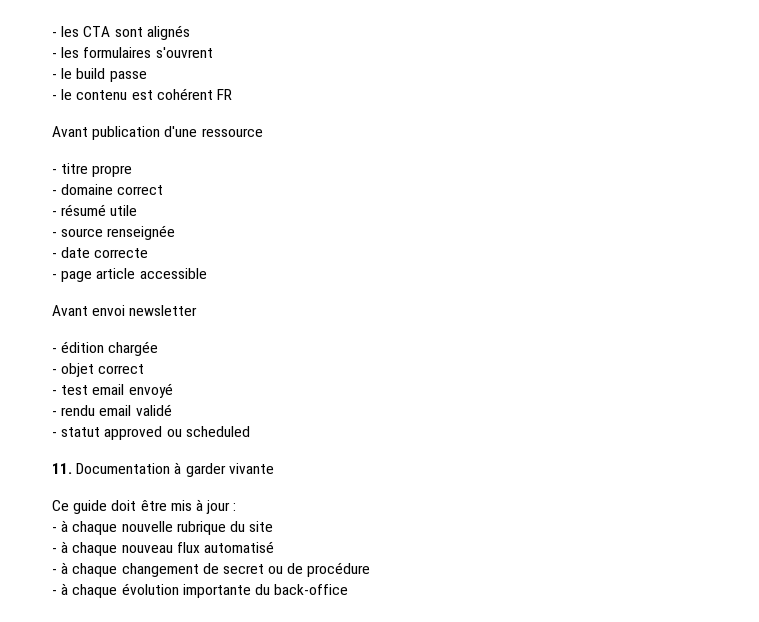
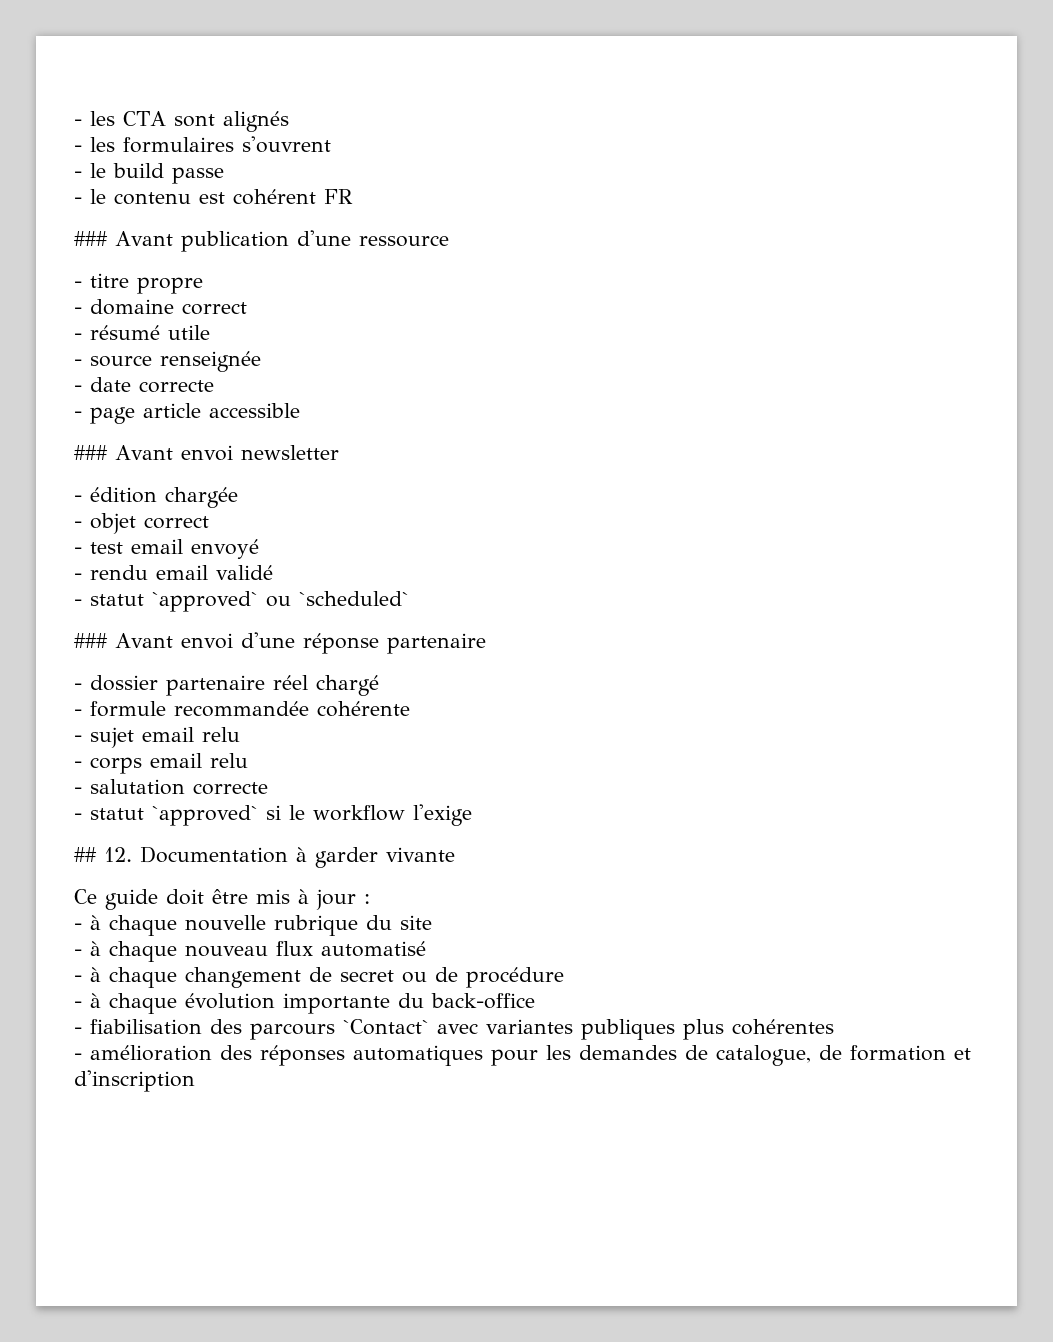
(232, 94) none -> [74,231,108,246] ###
(207, 273) none -> [74,445,108,460] ###
[104,426,250,440] [52,463,72,474] approved ou scheduled // 11. -> [152,591,409,612] [74,632,486,654] [74,675,379,696] [74,701,410,717] [74,727,240,748] [74,753,248,774] [74,779,268,795] [74,804,472,826] [74,847,132,862] `approved` ou `scheduled` // ### Avant envoi d'une réponse partenaire // - dossier partenaire réel chargé // - formule recommandée cohérente // - sujet email relu // - corps email relu // - salutation correcte // - statut `approved` si le workflow l'exige // ## 12.
(349, 589) none -> [74,1019,834,1040] [74,1045,971,1066] [74,1070,195,1092] // - fiabilisation des parcours `Contact` avec variantes publiques plus cohérentes // - amélioration des réponses automatiques pour les demandes de catalogue, de formation et d'inscription

